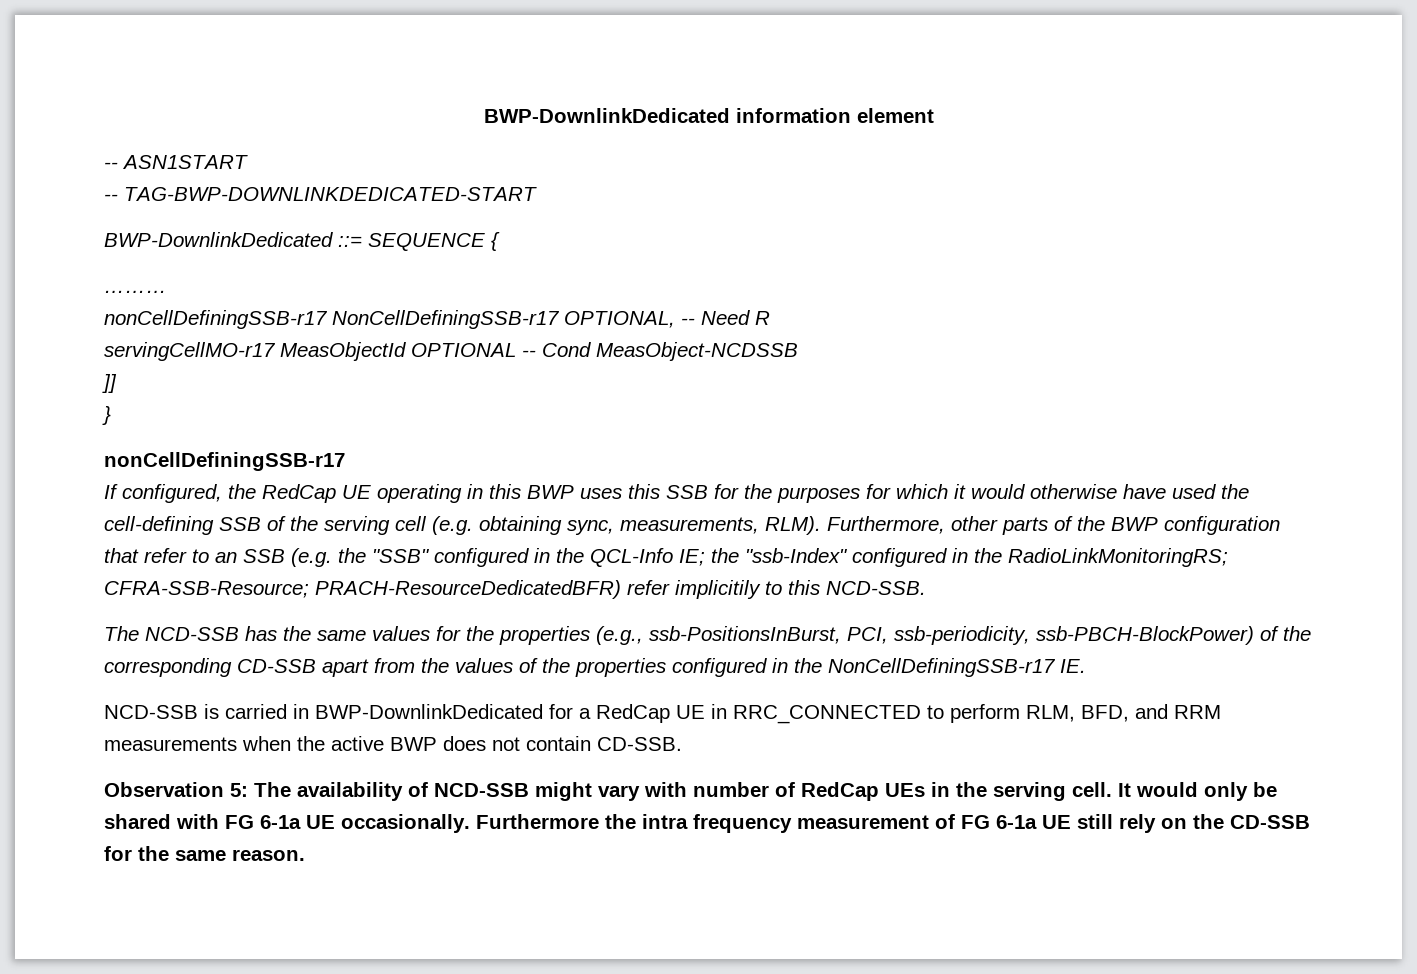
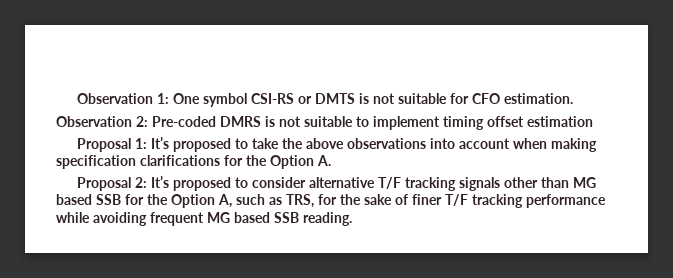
[483,108,934,123] [104,155,248,169] [104,187,537,201] [104,232,500,251] [104,290,167,293] [104,310,770,329] [104,342,798,361] [102,374,117,393] [102,406,111,425] [104,452,345,471] [104,484,1249,503] [104,516,1280,535] [104,548,1228,567] [104,580,926,599] [104,626,1311,645] [104,658,1086,677] [104,704,1221,724] [104,736,682,751] [104,782,1277,801] [104,814,1310,833] [104,846,305,861] BWP-DownlinkDedicated information element // -- ASN1START // -- TAG-BWP-DOWNLINKDEDICATED-START // BWP-DownlinkDedicated ::= SEQUENCE { // ……… // nonCellDefiningSSB-r17 NonCellDefiningSSB-r17 OPTIONAL, -- Need R // servingCellMO-r17 MeasObjectId OPTIONAL -- Cond MeasObject-NCDSSB // ]] // } // nonCellDefiningSSB-r17 // If configured, the RedCap UE operating in this BWP uses this SSB for the purposes for which it would otherwise have used the cell-defining SSB of the serving cell (e.g. obtaining sync, measurements, RLM). Furthermore, other parts of the BWP configuration that refer to an SSB (e.g. the "SSB" configured in the QCL-Info IE; the "ssb-Index" configured in the RadioLinkMonitoringRS; CFRA-SSB-Resource; PRACH-ResourceDedicatedBFR) refer implicitily to this NCD-SSB. // The NCD-SSB has the same values for the properties (e.g., ssb-PositionsInBurst, PCI, ssb-periodicity, ssb-PBCH-BlockPower) of the corresponding CD-SSB apart from the values of the properties configured in the NonCellDefiningSSB-r17 IE. // NCD-SSB is carried in BWP-DownlinkDedicated for a RedCap UE in RRC_CONNECTED to perform RLM, BFD, and RRM measurements when the active BWP does not contain CD-SSB. // Observation 5: The availability of NCD-SSB might vary with number of RedCap UEs in the serving cell. It would only be shared with FG 6-1a UE occasionally. Furthermore the intra frequency measurement of FG 6-1a UE still rely on the CD-SSB for the same reason. -> [77,93,574,107] [56,116,593,130] [77,136,598,152] [56,155,331,169] [77,175,597,191] [56,194,606,208] [56,212,352,226] Observation 1: One symbol CSI-RS or DMTS is not suitable for CFO estimation. // Observation 2: Pre-coded DMRS is not suitable to implement timing offset estimation // Proposal 1: It’s proposed to take the above observations into account when making specification clarifications for the Option A. // Proposal 2: It’s proposed to consider alternative T/F tracking signals other than MG based SSB for the Option A, such as TRS, for the sake of finer T/F tracking performance while avoiding frequent MG based SSB reading.

